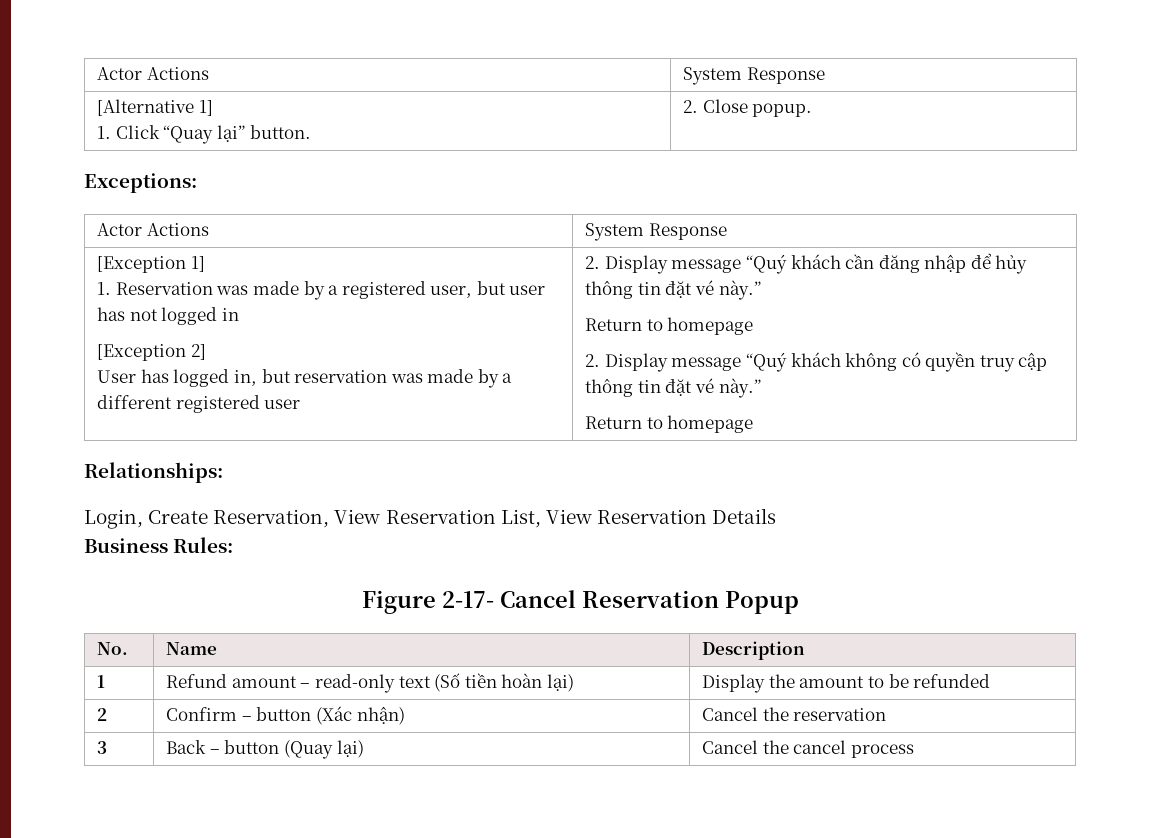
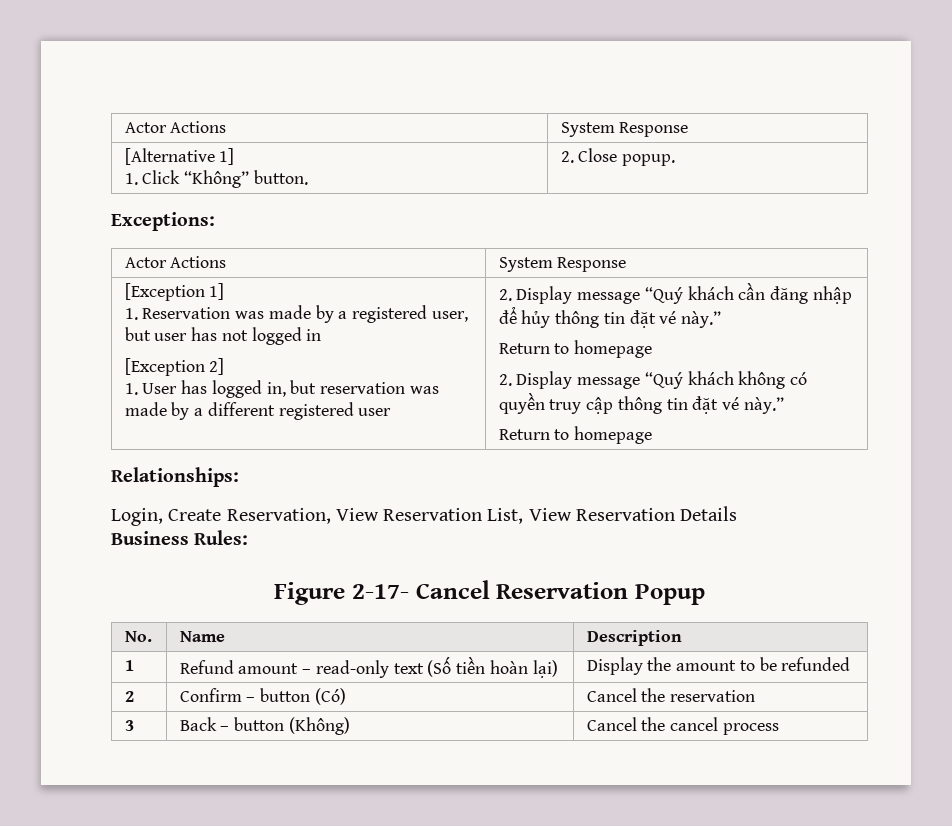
[163,125,245,144] “Quay lại” -> [184,170,250,188] “Không”
(206, 352) none -> [124,383,138,395] 1.
[315,706,405,725] (Xác nhận) -> [314,688,346,705] (Có)
[283,740,364,759] (Quay lại) -> [288,717,350,735] (Không)

